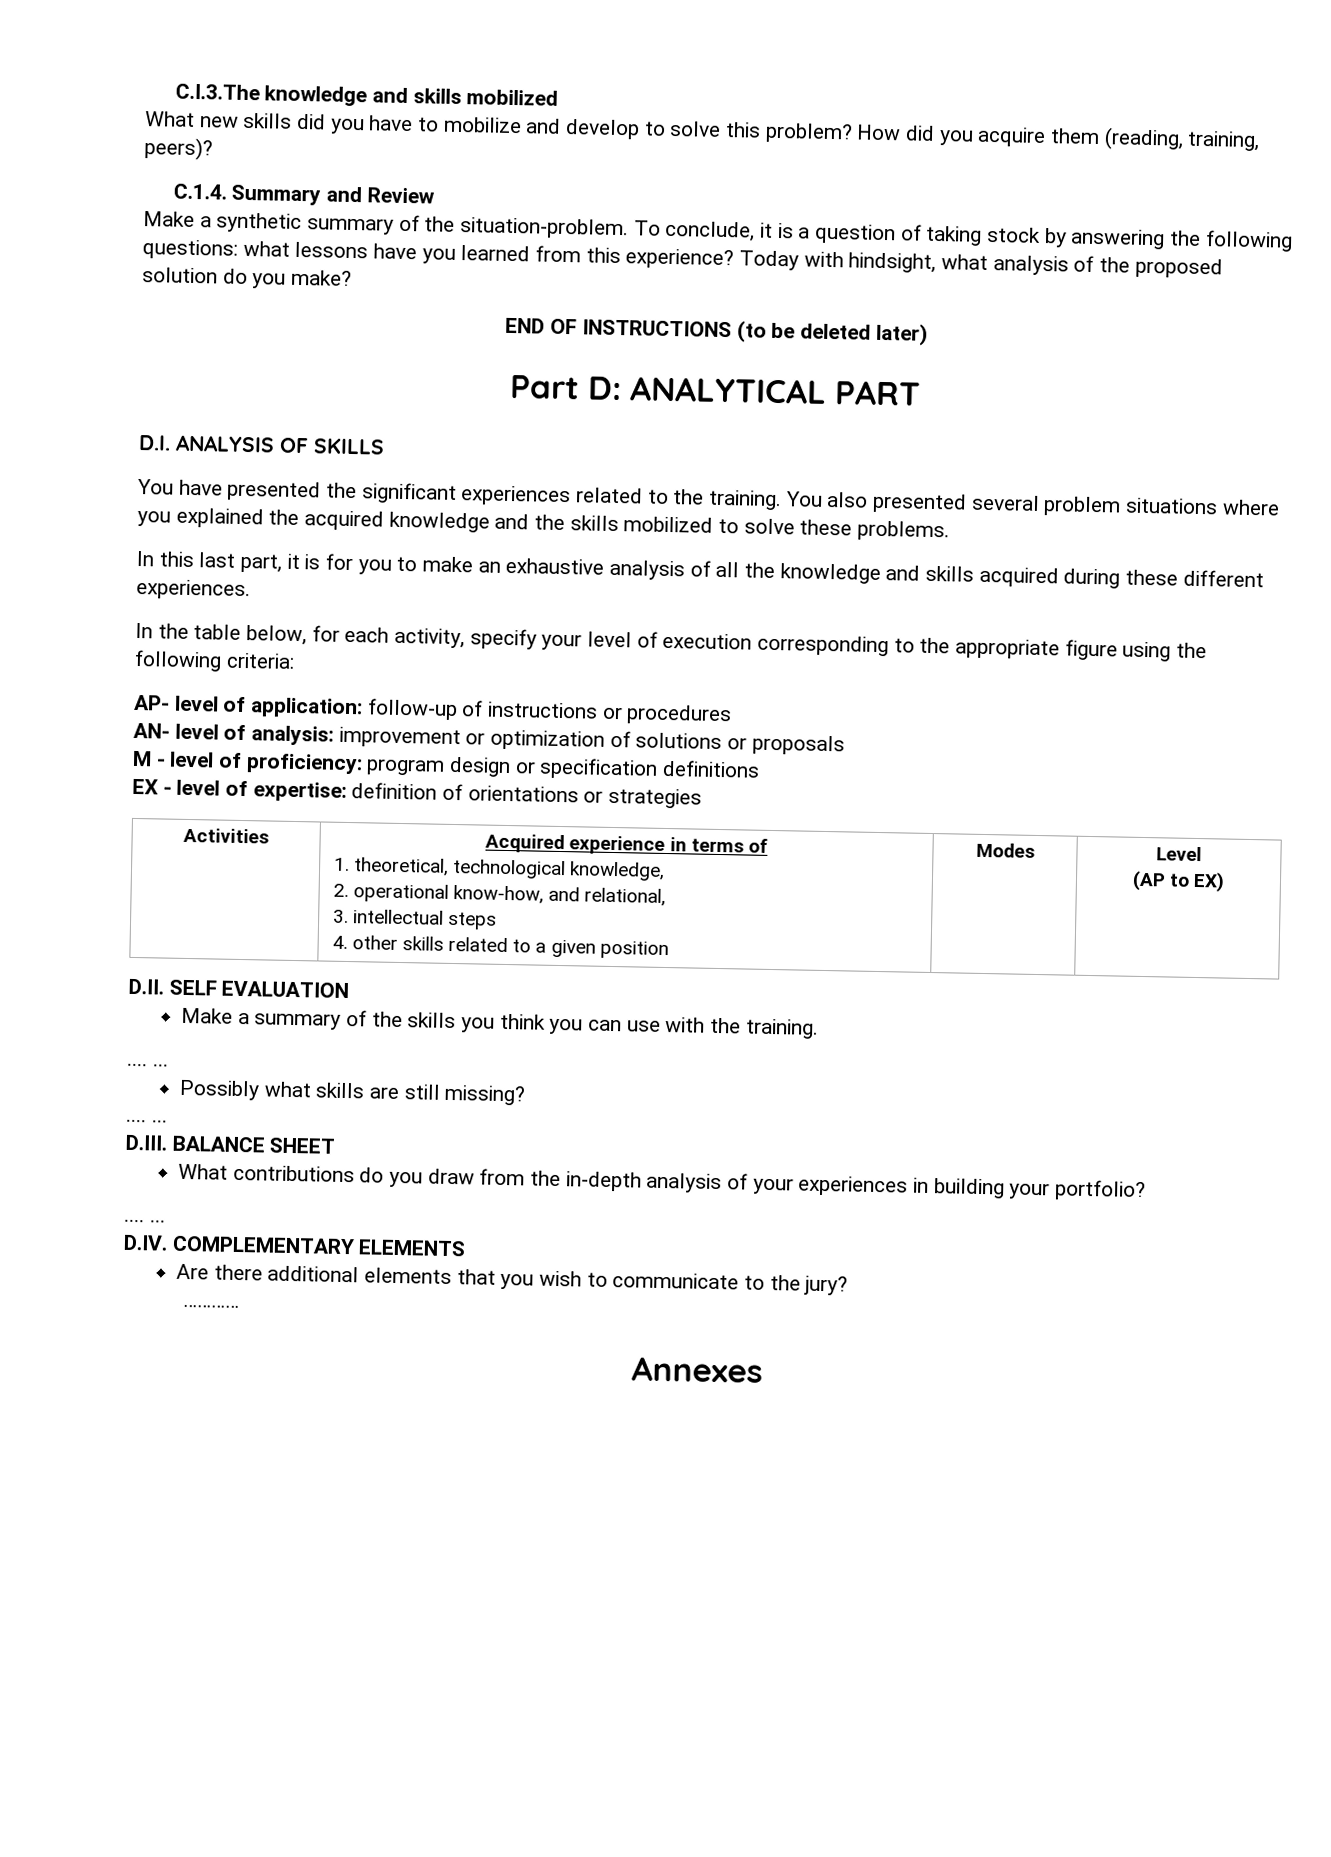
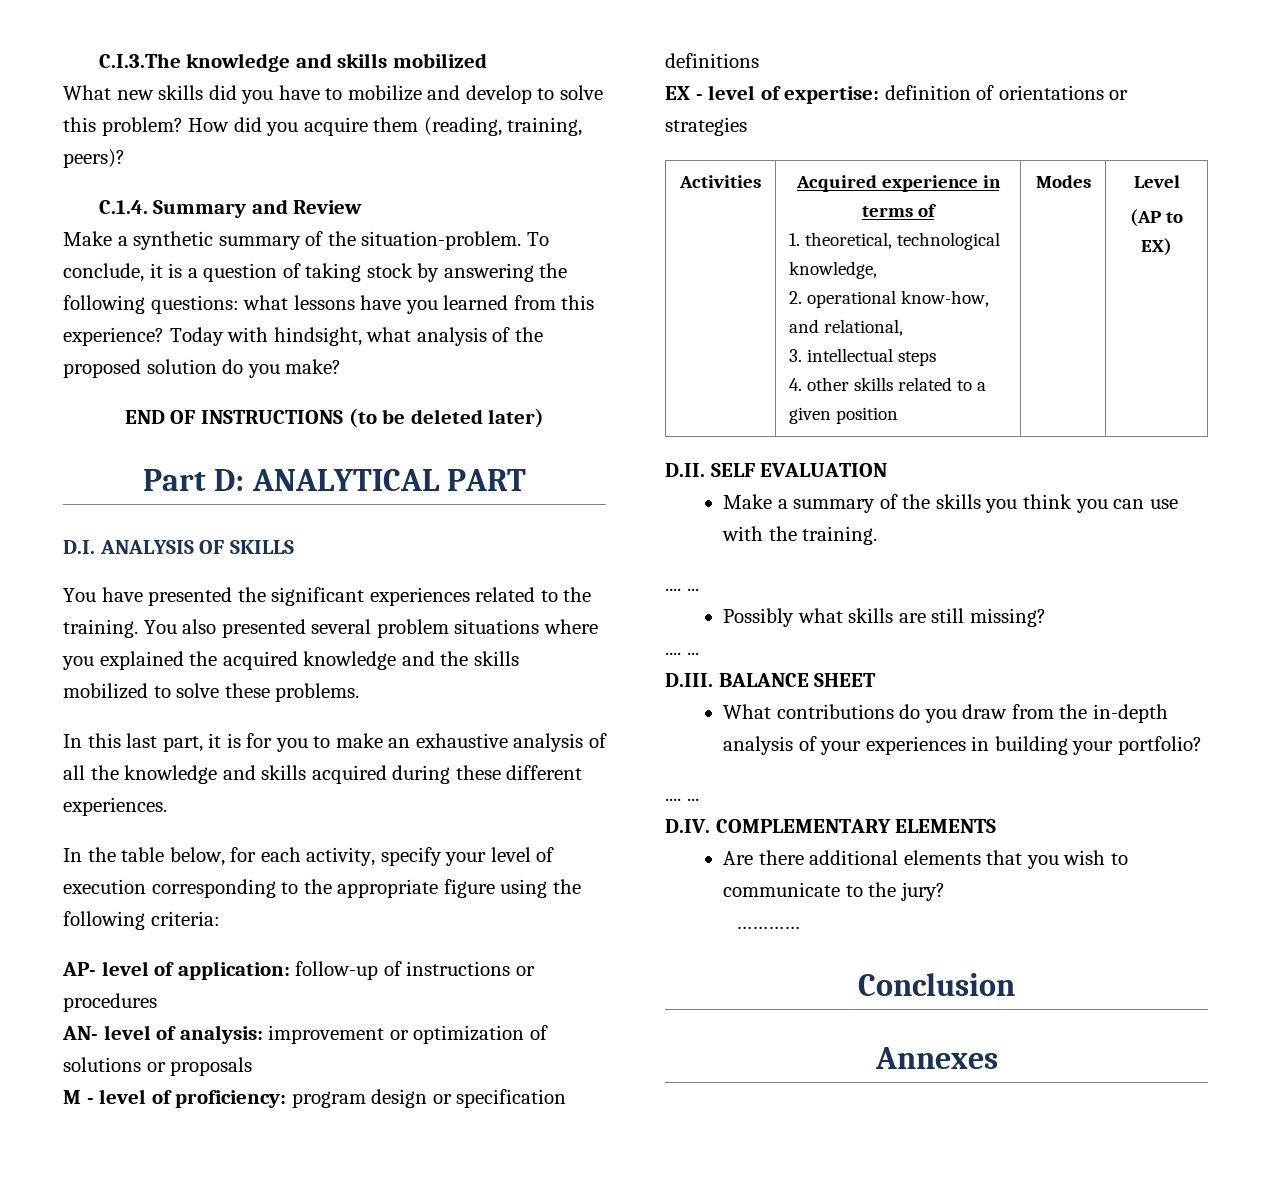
(239, 1306) none -> [858,973,1015,996] // Conclusion

